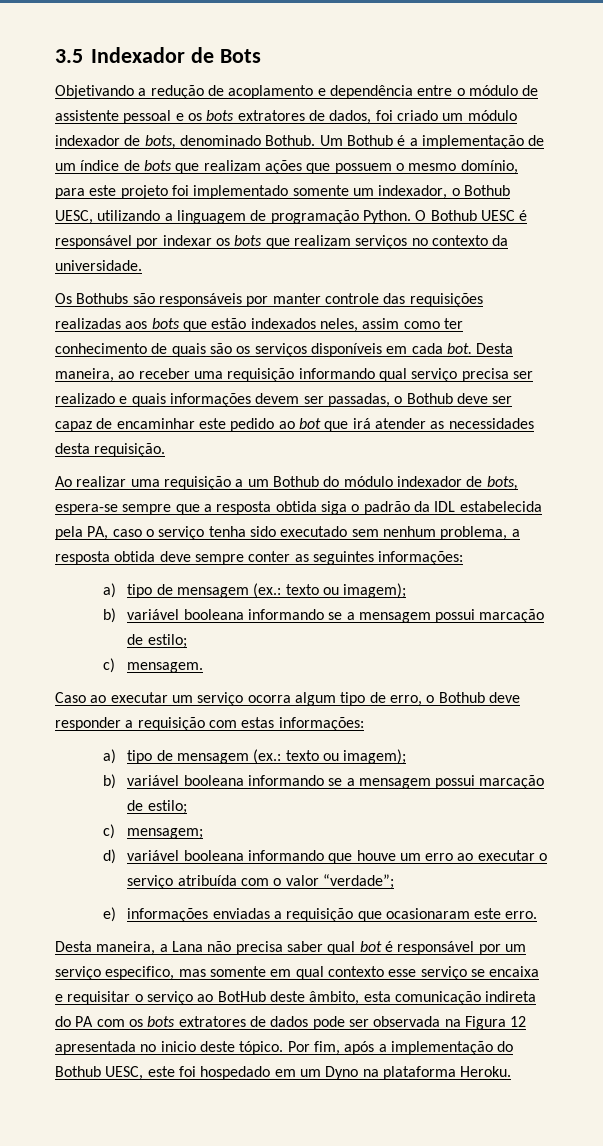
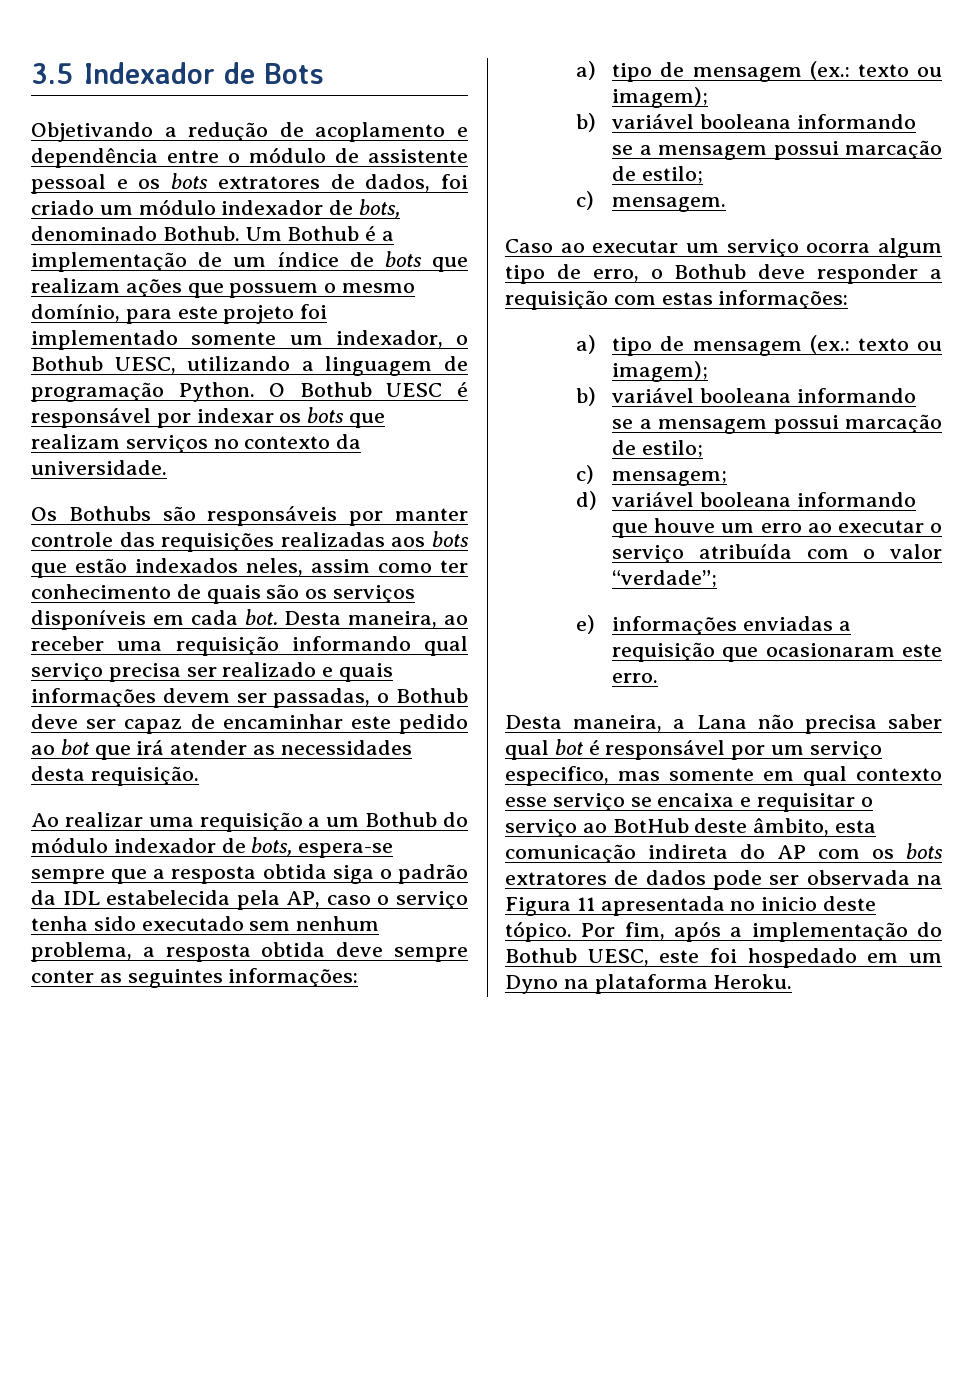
[87,526,109,540] PA, -> [286,891,321,908] AP,
[75,1016,94,1027] PA -> [777,845,806,859] AP
[510,1016,527,1027] 12 -> [576,897,595,911] 11

